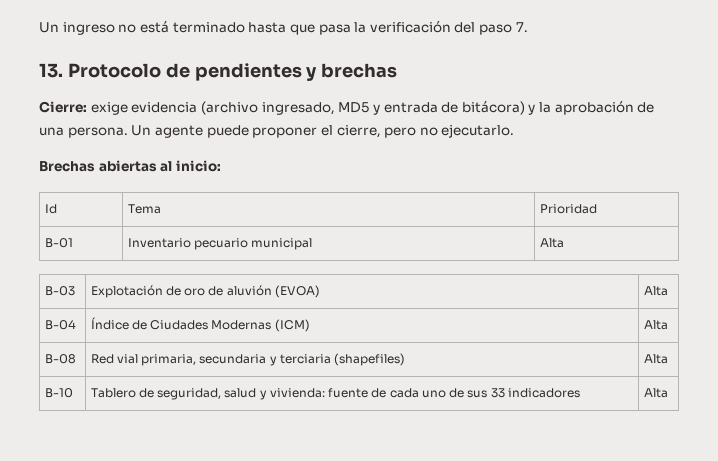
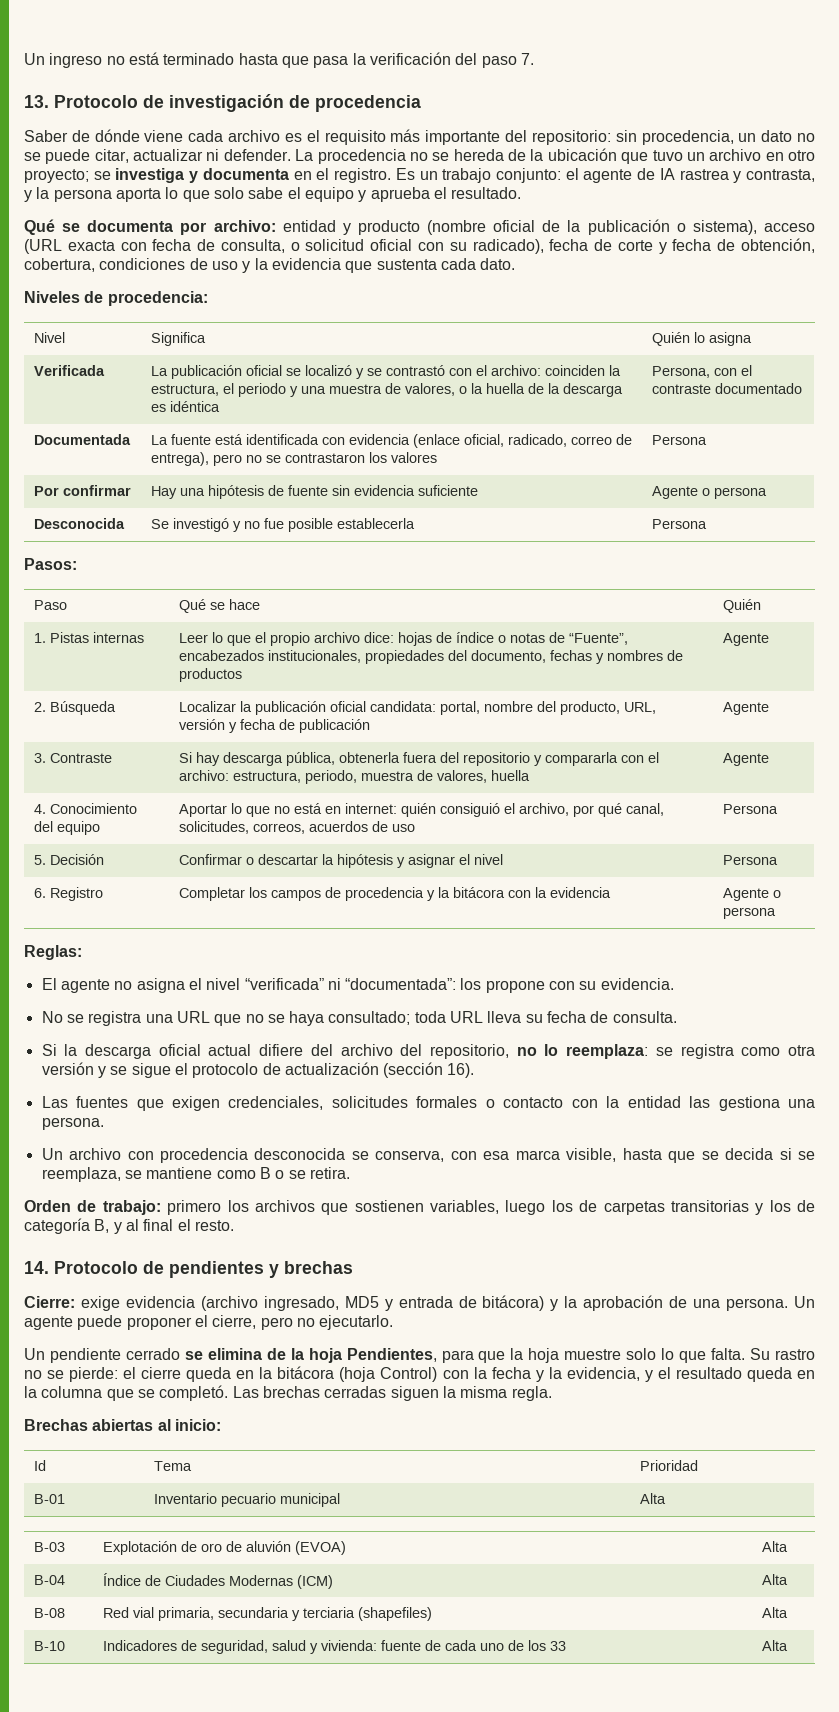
(190, 70) none -> [169,94,421,112] [24,129,816,145] [24,148,815,164] [24,168,815,183] [24,187,522,202] [24,219,815,235] [24,238,816,254] [24,258,516,273] [24,291,208,306] [34,332,66,343] [151,332,207,346] [652,332,753,346] [34,365,106,376] [151,365,622,379] [151,383,624,397] [151,401,221,412] [652,365,753,378] [652,383,803,394] [34,434,132,445] [151,434,633,448] [151,452,438,466] [652,435,708,445] [34,485,132,496] [151,485,479,499] [652,486,768,499] [34,518,126,529] [151,518,416,532] [652,519,708,529] [24,558,77,570] [34,600,68,610] [179,599,261,613] [723,599,762,613] [34,632,145,643] [179,632,629,646] [179,650,684,664] [179,668,243,682] [723,633,770,646] [34,701,117,715] [179,701,657,715] [179,719,371,733] [723,702,770,715] [34,753,113,763] [179,752,660,766] [179,770,531,784] [723,753,770,766] [34,803,138,814] [34,821,101,835] [179,803,665,817] [179,821,416,834] [723,804,779,814] [34,854,105,865] [179,854,504,868] [723,855,779,865] [34,887,104,901] [179,887,612,901] [723,888,782,901] [723,907,777,919] [24,945,82,960] [41,978,674,993] [41,1011,677,1026] [41,1044,815,1059] [41,1062,475,1078] [41,1096,815,1111] [41,1117,104,1130] [41,1148,815,1163] [41,1167,350,1182] [24,1200,815,1215] [24,1218,234,1234] [24,1261,164,1274] investigación de procedencia // Saber de dónde viene cada archivo es el requisito más importante del repositorio: sin procedencia, un dato no se puede citar, actualizar ni defender. La procedencia no se hereda de la ubicación que tuvo un archivo en otro proyecto; se investiga y documenta en el registro. Es un trabajo conjunto: el agente de IA rastrea y contrasta, y la persona aporta lo que solo sabe el equipo y aprueba el resultado. // Qué se documenta por archivo: entidad y producto (nombre oficial de la publicación o sistema), acceso (URL exacta con fecha de consulta, o solicitud oficial con su radicado), fecha de corte y fecha de obtención, cobertura, condiciones de uso y la evidencia que sustenta cada dato. // Niveles de procedencia: // Nivel | Significa | Quién lo asigna // Verificada | La publicación oficial se localizó y se contrastó con el archivo: coinciden la estructura, el periodo y una muestra de valores, o la huella de la descarga es idéntica | Persona, con el contraste documentado // Documentada | La fuente está identificada con evidencia (enlace oficial, radicado, correo de entrega), pero no se contrastaron los valores | Persona // Por confirmar | Hay una hipótesis de fuente sin evidencia suficiente | Agente o persona // Desconocida | Se investigó y no fue posible establecerla | Persona // Pasos: // Paso | Qué se hace | Quién // 1. Pistas internas | Leer lo que el propio archivo dice: hojas de índice o notas de “Fuente”, encabezados institucionales, propiedades del documento, fechas y nombres de productos | Agente // 2. Búsqueda | Localizar la publicación oficial candidata: portal, nombre del producto, URL, versión y fecha de publicación | Agente // 3. Contraste | Si hay descarga pública, obtenerla fuera del repositorio y compararla con el archivo: estructura, periodo, muestra de valores, huella | Agente // 4. Conocimiento del equipo | Aportar lo que no está en internet: quién consiguió el archivo, por qué canal, solicitudes, correos, acuerdos de uso | Persona // 5. Decisión | Confirmar o descartar la hipótesis y asignar el nivel | Persona // 6. Registro | Completar los campos de procedencia y la bitácora con la evidencia | Agente o persona // Reglas: // El agente no asigna el nivel “verificada” ni “documentada”: los propone con su evidencia. // No se registra una URL que no se haya consultado; toda URL lleva su fecha de consulta. // Si la descarga oficial actual difiere del archivo del repositorio, no lo reemplaza: se registra como otra versión y se sigue el protocolo de actualización (sección 16). // Las fuentes que exigen credenciales, solicitudes formales o contacto con la entidad las gestiona una persona. // Un archivo con procedencia desconocida se conserva, con esa marca visible, hasta que se decida si se reemplaza, se mantiene como B o se retira. // Orden de trabajo: primero los archivos que sostienen variables, luego los de carpetas transitorias y los de categoría B, y al final el resto. // 14. Protocolo de
(515, 131) none -> [24,1348,815,1363] [24,1366,815,1382] [24,1385,552,1401] // Un pendiente cerrado se elimina de la hoja Pendientes, para que la hoja muestre solo lo que falta. Su rastro no se pierde: el cierre queda en la bitácora (hoja Control) con la fecha y la evidencia, y el resultado queda en la columna que se completó. Las brechas cerradas siguen la misma regla.
[90,388,136,398] Tablero -> [103,1640,178,1651] Indicadores
[467,390,488,398] sus -> [528,1640,547,1651] los
[507,388,580,398] indicadores -> (567, 1646) none

